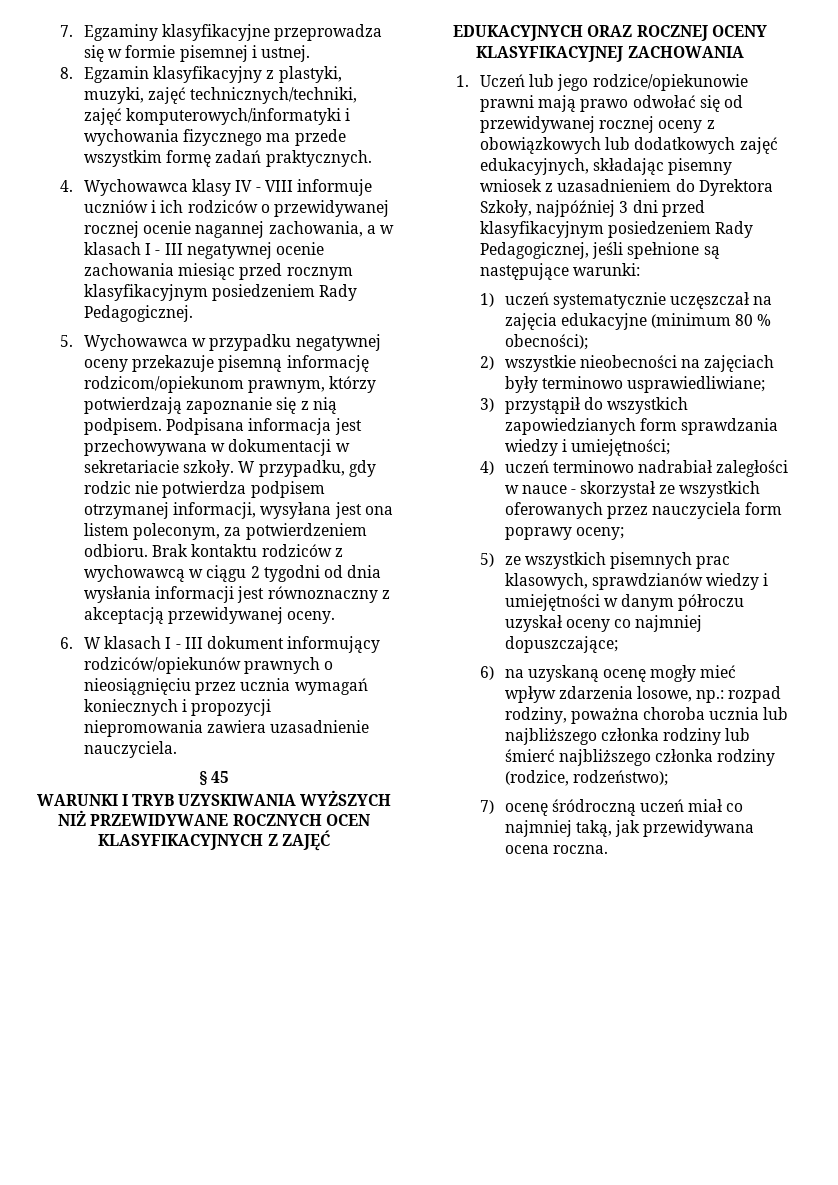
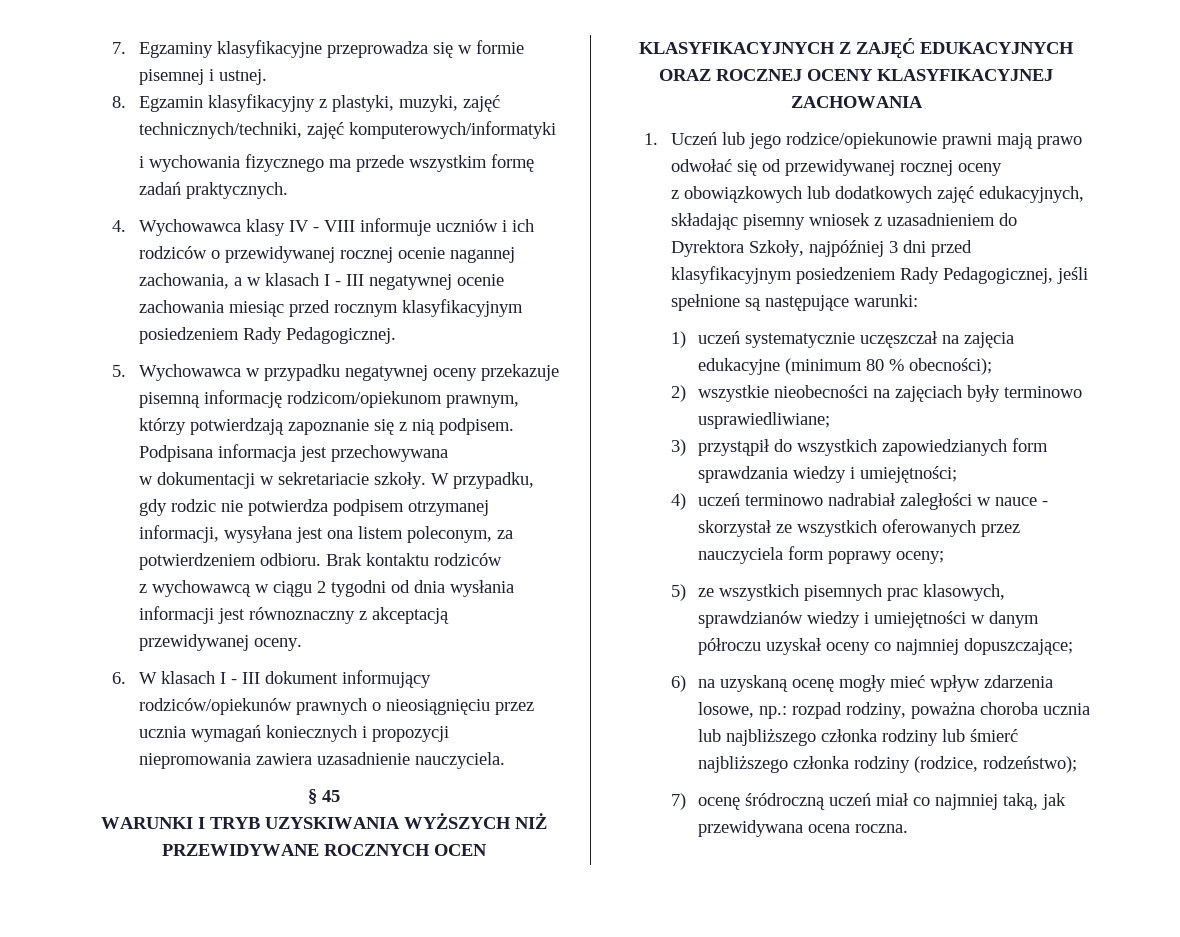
(342, 116) none -> (557, 130) //
(208, 447) none -> (449, 453) //
(332, 550) none -> (503, 559) //
(703, 126) none -> (1003, 169) //

